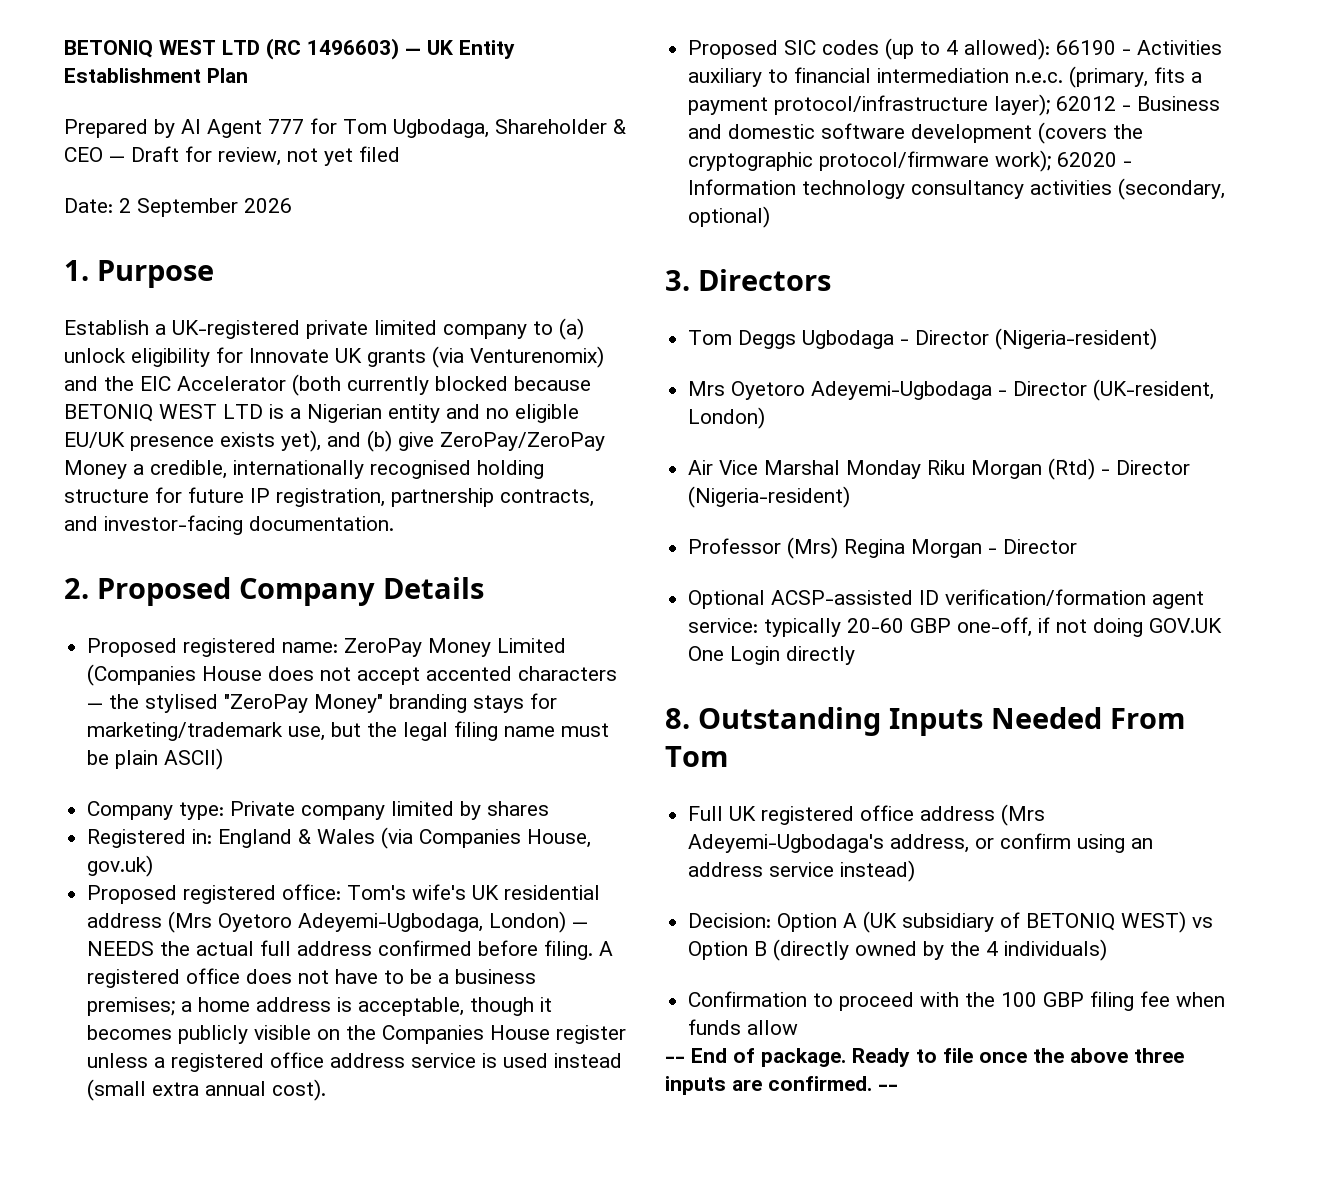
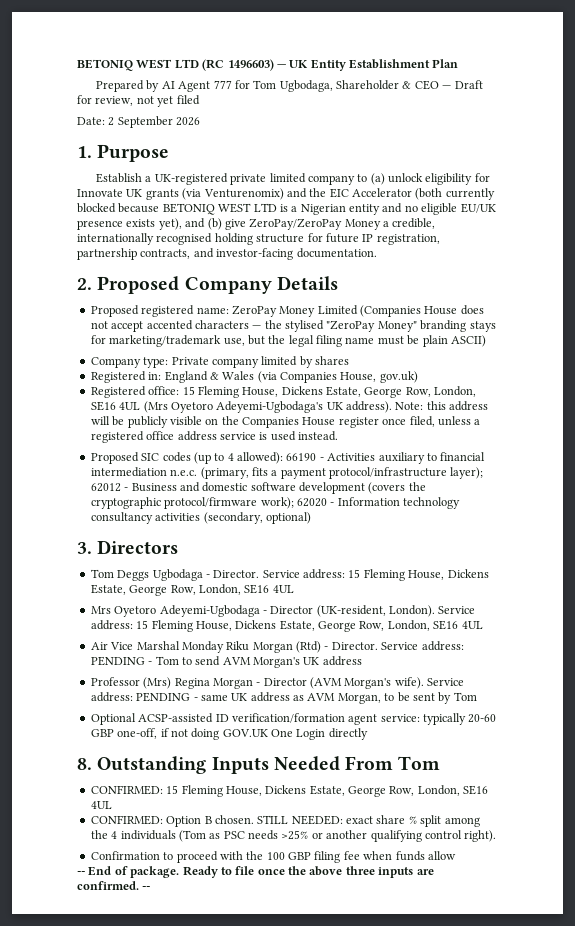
[87,884,601,904] [87,911,589,933] [87,940,614,960] [87,968,537,988] [87,997,553,1016] [87,1025,173,1040] Proposed registered office: Tom's wife's UK residential address (Mrs Oyetoro Adeyemi-Ugbodaga, London) — NEEDS the actual full address confirmed before filing. A registered office does not have to be a business premises; a home address is acceptable, though it becomes -> [90,386,477,398] [90,401,489,413] [90,416,125,426] Registered office: 15 Fleming House, Dickens Estate, George Row, London, SE16 4UL (Mrs Oyetoro Adeyemi-Ugbodaga's UK address). Note: this address will be
(627, 1034) none -> [382,416,435,427] once filed,
[554,1053,623,1068] [87,1079,327,1101] instead (small extra annual cost). -> [298,431,338,441] instead.
[915,328,1158,350] Director (Nigeria-resident) -> [213,569,489,581] [90,584,294,596] Director. Service address: 15 Fleming House, Dickens Estate, George Row, London, SE16 4UL
[688,407,766,429] London) -> [389,605,476,617] [90,620,483,632] London). Service address: 15 Fleming House, Dickens Estate, George Row, London, SE16 4UL
[1116,460,1191,475] [688,486,851,508] Director (Nigeria-resident) -> [331,641,464,651] [90,656,362,668] Director. Service address: PENDING - Tom to send AVM Morgan's UK address
(1078, 546) none -> [310,677,465,689] [90,692,477,704] (AVM Morgan's wife). Service address: PENDING - same UK address as AVM Morgan, to be sent by Tom
[688,804,1046,826] [688,833,1154,853] [688,860,916,882] [688,911,1214,933] [688,939,1108,961] Full UK registered office address (Mrs Adeyemi-Ugbodaga's address, or confirm using an address service instead) // Decision: Option A (UK subsidiary of BETONIQ WEST) vs Option B (directly owned by the 4 individuals) -> [90,785,489,797] [90,801,112,809] [90,815,480,827] [90,830,497,842] CONFIRMED: 15 Fleming House, Dickens Estate, George Row, London, SE16 4UL // CONFIRMED: Option B chosen. STILL NEEDED: exact share % split among the 4 individuals (Tom as PSC needs >25% or another qualifying control right).

